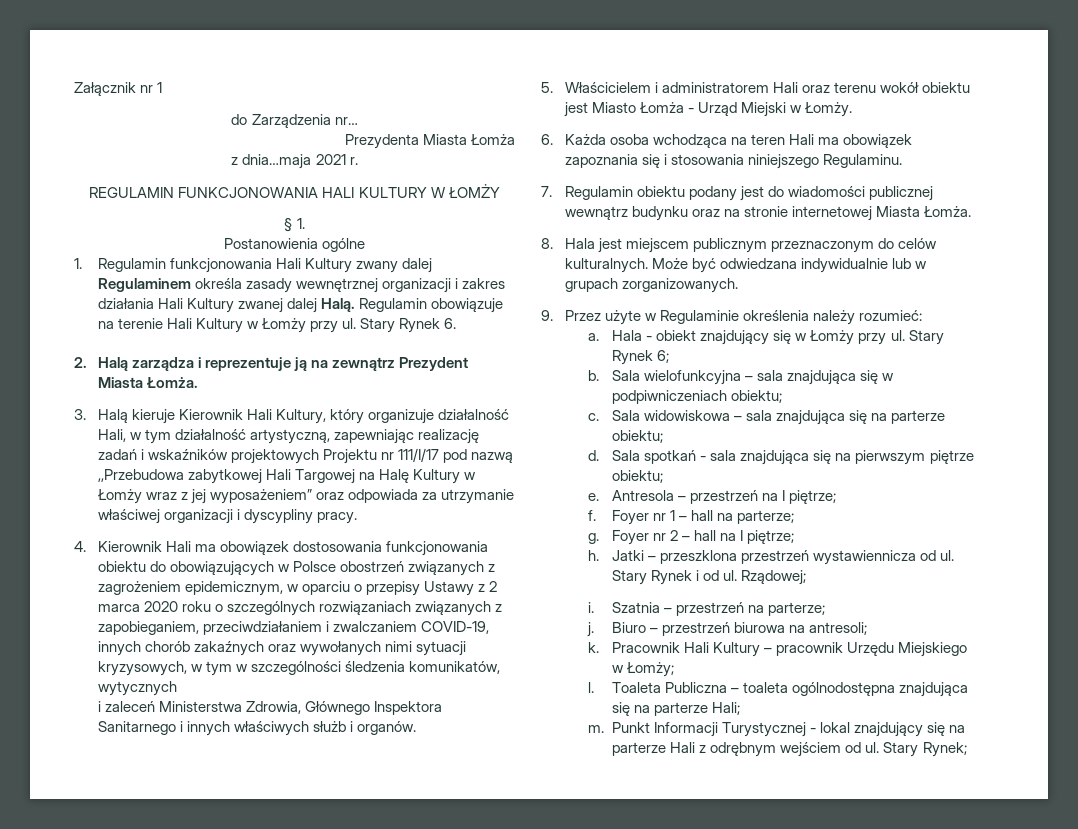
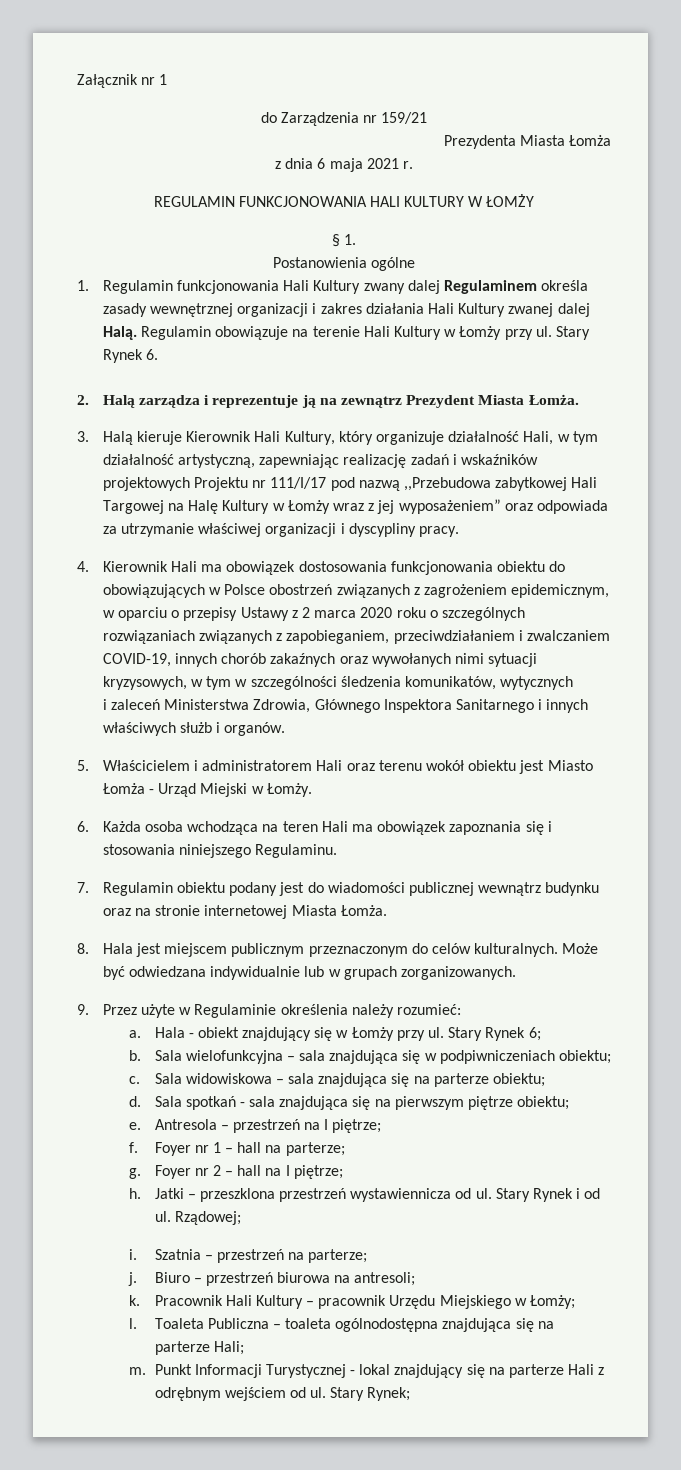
[334,117,358,125] nr… -> [363,112,428,124] nr 159/21
[242,154,312,169] dnia…maja -> [285,158,363,172] dnia 6 maja

